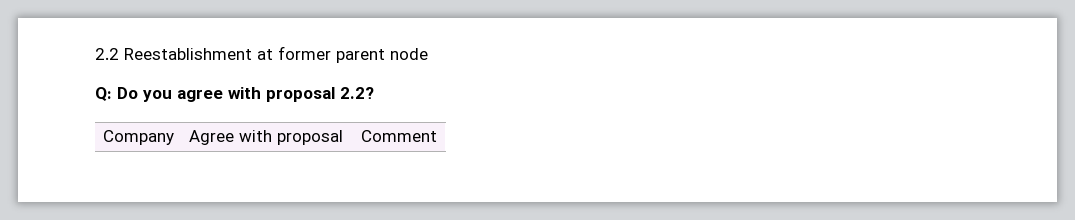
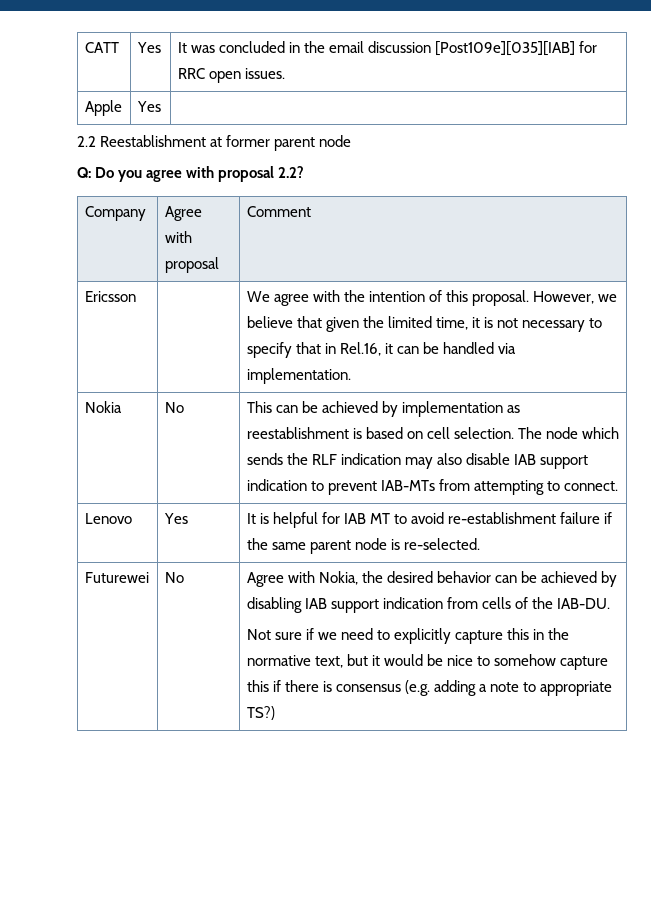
(95, 54) none -> [84,42,119,53] [136,42,161,53] [177,41,598,56] [177,68,285,83] [84,100,122,116] [136,101,161,112] CATT | Yes | It was concluded in the email discussion [Post109e][035][IAB] for RRC open issues. // Apple | Yes | //
(437, 136) none -> [84,291,136,302] [246,290,618,306] [246,316,603,332] [246,342,517,358] [246,368,351,384] [84,401,122,413] [164,402,184,413] [246,401,521,417] [246,427,620,439] [246,453,589,469] [246,479,619,495] [84,513,132,524] [163,513,188,524] [246,512,613,528] [246,538,481,554] [84,572,149,583] [164,572,184,583] [246,571,618,587] [246,597,611,613] [246,628,570,644] [246,654,609,670] [246,680,613,696] [246,706,275,720] // Ericsson | | We agree with the intention of this proposal. However, we believe that given the limited time, it is not necessary to specify that in Rel.16, it can be handled via implementation. // Nokia | No | This can be achieved by implementation as reestablishment is based on cell selection. The node which sends the RLF indication may also disable IAB support indication to prevent IAB-MTs from attempting to connect. // Lenovo | Yes | It is helpful for IAB MT to avoid re-establishment failure if the same parent node is re-selected. // Futurewei | No | Agree with Nokia, the desired behavior can be achieved by disabling IAB support indication from cells of the IAB-DU. // Not sure if we need to explicitly capture this in the normative text, but it would be nice to somehow capture this if there is consensus (e.g. adding a note to appropriate TS?)

